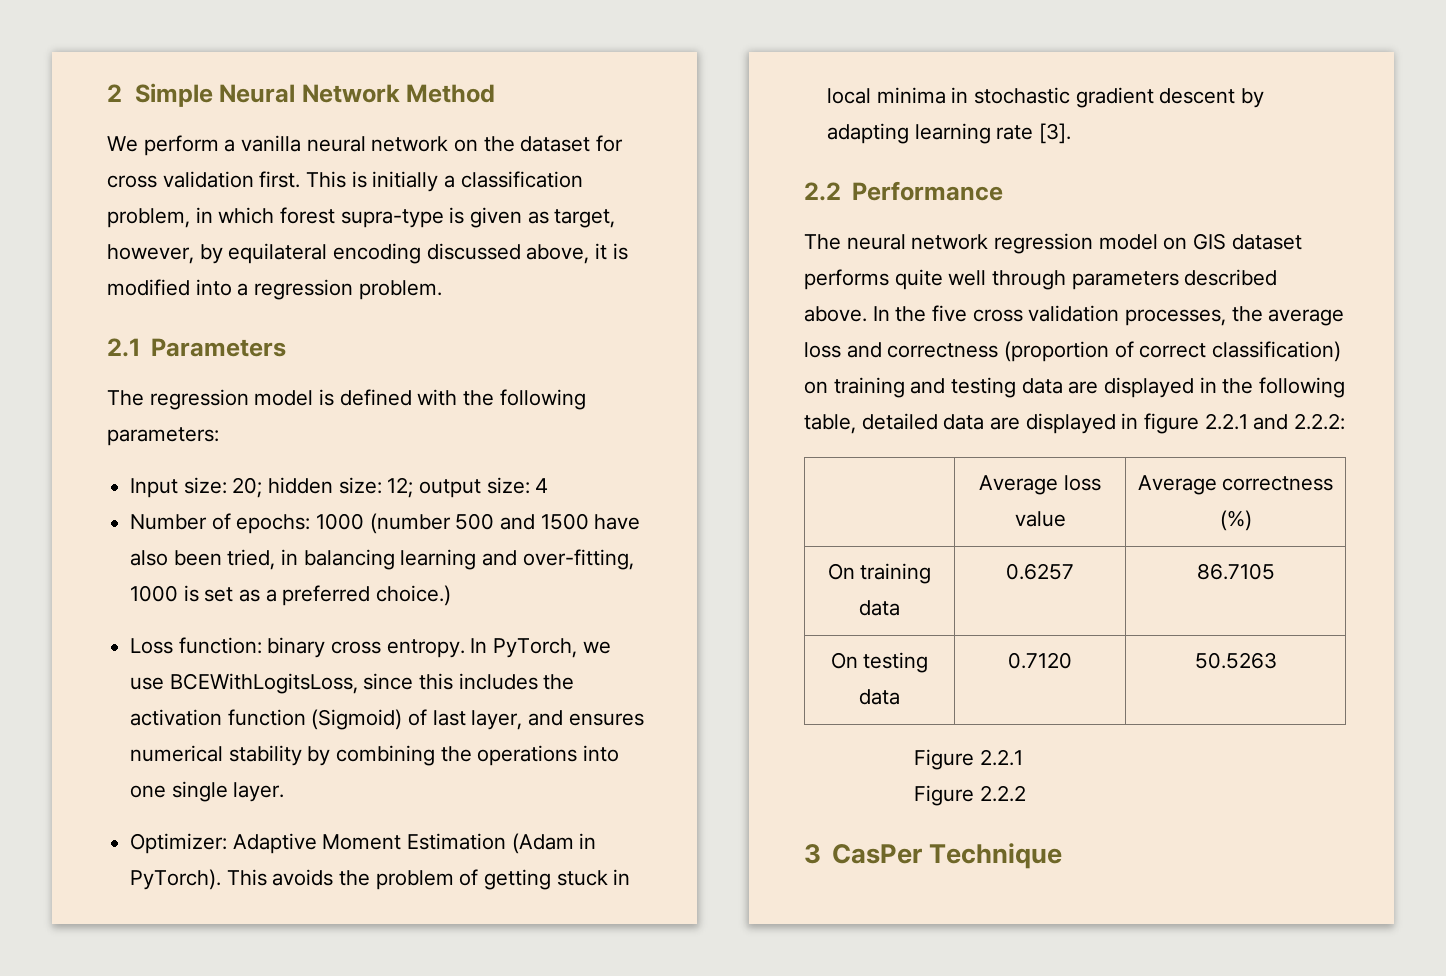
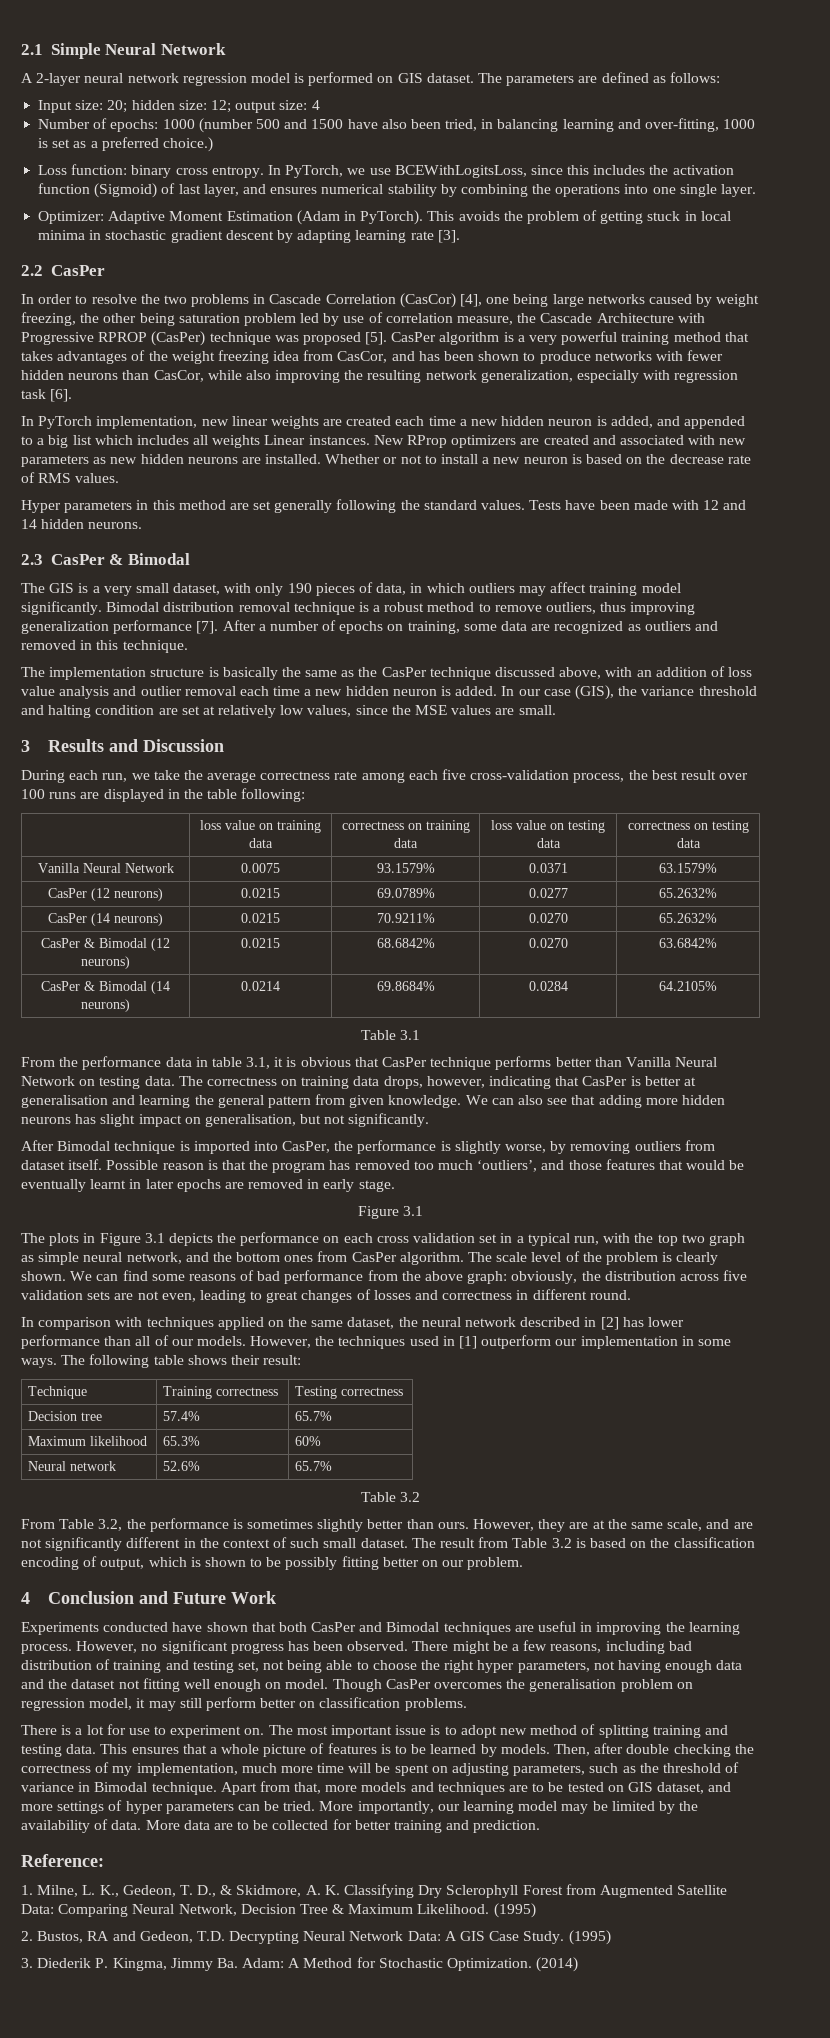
[107,84,122,102] 2 -> [21,44,43,55] 2.1
[406,84,496,103] [107,135,624,156] [107,171,583,192] [107,207,616,228] [107,243,628,264] [107,279,442,300] [107,338,286,357] [107,389,586,410] [107,427,219,446] Method // We perform a vanilla neural network on the dataset for cross validation first. This is initially a classification problem, in which forest supra-type is given as target, however, by equilateral encoding discussed above, it is modified into a regression problem. // 2.1 Parameters // The regression model is defined with the following parameters: -> [21,72,720,86] // A 2-layer neural network regression model is performed on GIS dataset. The parameters are defined as follows:
[851,181,1003,201] [804,233,1302,254] [804,269,1278,290] [804,305,1345,326] [804,341,1342,362] [804,377,1346,398] [804,413,1346,434] [979,475,1101,495] [1014,511,1066,527] [1137,475,1334,495] [1219,510,1252,531] [827,563,932,584] [859,600,900,616] [1006,563,1074,580] [1196,563,1275,580] [830,652,929,673] [859,689,900,705] [1008,652,1072,669] [1194,652,1277,669] [913,749,1023,770] [913,785,1026,806] [804,843,1062,869] Performance // The neural network regression model on GIS dataset performs quite well through parameters described above. In the five cross validation processes, the average loss and correctness (proportion of correct classification) on training and testing data are displayed in the following table, detailed data are displayed in figure 2.2.1 and 2.2.2: // | Average loss value | Average correctness (%) // On training data | 0.6257 | 86.7105 // On testing data | 0.7120 | 50.5263 // Figure 2.2.1 // Figure 2.2.2 // 3 CasPer Technique -> [50,265,105,276] [21,293,760,308] [21,312,705,326] [21,331,749,346] [21,350,724,364] [21,370,739,383] [21,389,73,402] [21,416,746,429] [21,435,747,448] [21,454,751,467] [21,472,120,483] [21,499,747,513] [21,519,143,529] [21,553,190,565] [21,582,681,596] [21,601,696,615] [21,620,718,634] [21,640,188,653] [21,666,753,680] [21,685,757,700] [21,705,556,718] [21,739,224,752] [21,769,749,783] [21,788,306,802] [200,820,321,833] [249,838,273,848] [341,820,470,833] [394,838,418,848] [491,820,605,833] [536,838,561,848] [627,820,749,833] [676,838,701,848] [37,863,174,873] [241,863,280,873] [376,863,435,873] [528,863,568,873] [659,863,717,873] [48,888,163,901] [241,888,280,898] [376,888,435,898] [528,888,568,898] [659,888,717,898] [48,913,163,926] [241,913,280,923] [376,913,435,923] [528,913,568,923] [659,913,717,923] [41,938,170,951] [81,956,130,969] [241,938,280,948] [376,938,435,948] [528,938,568,948] [659,938,717,948] [41,981,170,994] [81,999,130,1012] [241,981,280,991] [376,981,435,991] [528,981,568,991] [659,981,717,991] [360,1030,421,1040] [21,1056,718,1070] [21,1076,696,1089] [21,1094,725,1108] [21,1113,430,1127] [21,1140,715,1154] [21,1159,745,1173] [21,1179,395,1192] [357,1206,424,1219] [21,1232,745,1246] [21,1251,719,1265] [21,1270,748,1284] [21,1289,631,1303] [21,1317,684,1330] [21,1335,731,1349] [21,1354,302,1368] [28,1386,88,1399] [163,1386,279,1399] [295,1386,404,1399] [28,1411,103,1421] [163,1411,201,1421] [295,1411,333,1421] [28,1436,148,1446] [163,1436,201,1446] [295,1436,322,1446] [28,1461,117,1471] [163,1461,201,1471] [295,1461,333,1471] [360,1492,421,1502] [21,1518,753,1532] [21,1537,755,1551] [21,1556,524,1570] [21,1591,276,1604] [21,1621,740,1635] [21,1640,692,1654] [21,1659,743,1673] [21,1678,693,1692] [21,1697,467,1711] [21,1724,728,1738] [21,1743,754,1757] [21,1762,740,1776] [21,1781,732,1795] [21,1800,699,1814] [21,1819,541,1833] [21,1854,104,1867] [21,1884,728,1898] [21,1903,536,1918] [21,1930,611,1945] [21,1957,579,1972] CasPer // In order to resolve the two problems in Cascade Correlation (CasCor) [4], one being large networks caused by weight freezing, the other being saturation problem led by use of correlation measure, the Cascade Architecture with Progressive RPROP (CasPer) technique was proposed [5]. CasPer algorithm is a very powerful training method that takes advantages of the weight freezing idea from CasCor, and has been shown to produce networks with fewer hidden neurons than CasCor, while also improving the resulting network generalization, especially with regression task [6]. // In PyTorch implementation, new linear weights are created each time a new hidden neuron is added, and appended to a big list which includes all weights Linear instances. New RProp optimizers are created and associated with new parameters as new hidden neurons are installed. Whether or not to install a new neuron is based on the decrease rate of RMS values. // Hyper parameters in this method are set generally following the standard values. Tests have been made with 12 and 14 hidden neurons. // 2.3 CasPer & Bimodal // The GIS is a very small dataset, with only 190 pieces of data, in which outliers may affect training model significantly. Bimodal distribution removal technique is a robust method to remove outliers, thus improving generalization performance [7]. After a number of epochs on training, some data are recognized as outliers and removed in this technique. // The implementation structure is basically the same as the CasPer technique discussed above, with an addition of loss value analysis and outlier removal each time a new hidden neuron is added. In our case (GIS), the variance threshold and halting condition are set at relatively low values, since the MSE values are small. // 3 Results and Discussion // During each run, we take the average correctness rate among each five cross-validation process, the best result over 100 runs are displayed in the table following: // | loss value on training data | correctness on training data | loss value on testing data | correctness on testing data // Vanilla Neural Network | 0.0075 | 93.1579% | 0.0371 | 63.1579% // CasPer (12 neurons) | 0.0215 | 69.0789% | 0.0277 | 65.2632% // CasPer (14 neurons) | 0.0215 | 70.9211% | 0.0270 | 65.2632% // CasPer & Bimodal (12 neurons) | 0.0215 | 68.6842% | 0.0270 | 63.6842% // CasPer & Bimodal (14 neurons) | 0.0214 | 69.8684% | 0.0284 | 64.2105% // Table 3.1 // From the performance data in table 3.1, it is obvious that CasPer technique performs better than Vanilla Neural Network on testing data. The correctness on training data drops, however, indicating that CasPer is better at generalisation and learning the general pattern from given knowledge. We can also see that adding more hidden neurons has slight impact on generalisation, but not significantly. // After Bimodal technique is imported into CasPer, the performance is slightly worse, by removing outliers from dataset itself. Possible reason is that the program has removed too much ‘outliers’, and those features that would be eventually learnt in later epochs are removed in early stage. // Figure 3.1 // The plots in Figure 3.1 depicts the performance on each cross validation set in a typical run, with the top two graph as simple neural network, and the bottom ones from CasPer algorithm. The scale level of the problem is clearly shown. We can find some reasons of bad performance from the above graph: obviously, the distribution across five validation sets are not even, leading to great changes of losses and correctness in different round. // In comparison with techniques applied on the same dataset, the neural network described in [2] has lower performance than all of our models. However, the techniques used in [1] outperform our implementation in some ways. The following table shows their result: // Technique | Training correctness | Testing correctness // Decision tree | 57.4% | 65.7% // Maximum likelihood | 65.3% | 60% // Neural network | 52.6% | 65.7% // Table 3.2 // From Table 3.2, the performance is sometimes slightly better than ours. However, they are at the same scale, and are not significantly different in the context of such small dataset. The result from Table 3.2 is based on the classification encoding of output, which is shown to be possibly fitting better on our problem. // 4 Conclusion and Future Work // Experiments conducted have shown that both CasPer and Bimodal techniques are useful in improving the learning process. However, no significant progress has been observed. There might be a few reasons, including bad distribution of training and testing set, not being able to choose the right hyper parameters, not having enough data and the dataset not fitting well enough on model. Though CasPer overcomes the generalisation problem on regression model, it may still perform better on classification problems. // There is a lot for use to experiment on. The most important issue is to adopt new method of splitting training and testing data. This ensures that a whole picture of features is to be learned by models. Then, after double checking the correctness of my implementation, much more time will be spent on adjusting parameters, such as the threshold of variance in Bimodal technique. Apart from that, more models and techniques are to be tested on GIS dataset, and more settings of hyper parameters can be tried. More importantly, our learning model may be limited by the availability of data. More data are to be collected for better training and prediction. // Reference: // 1. Milne, L. K., Gedeon, T. D., & Skidmore, A. K. Classifying Dry Sclerophyll Forest from Augmented Satellite Data: Comparing Neural Network, Decision Tree & Maximum Likelihood. (1995) // 2. Bustos, RA and Gedeon, T.D. Decrypting Neural Network Data: A GIS Case Study. (1995) // 3. Diederik P. Kingma, Jimmy Ba. Adam: A Method for Stochastic Optimization. (2014)

